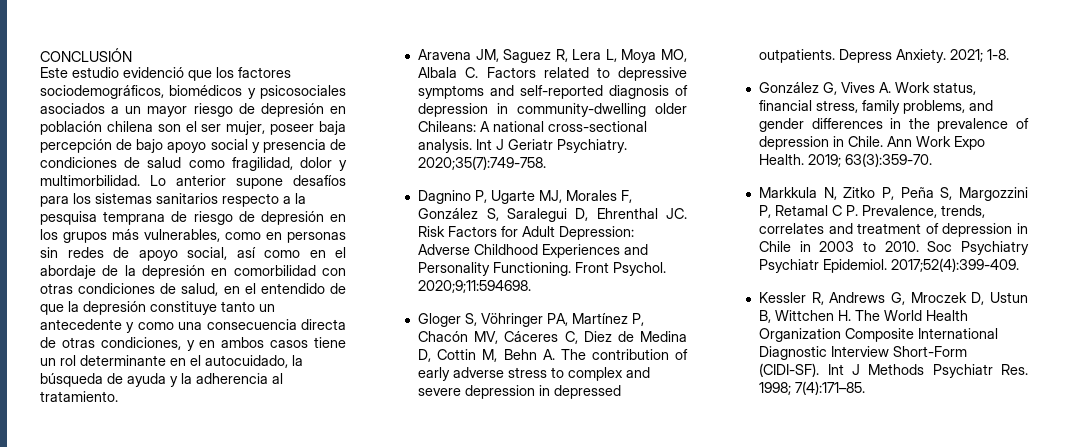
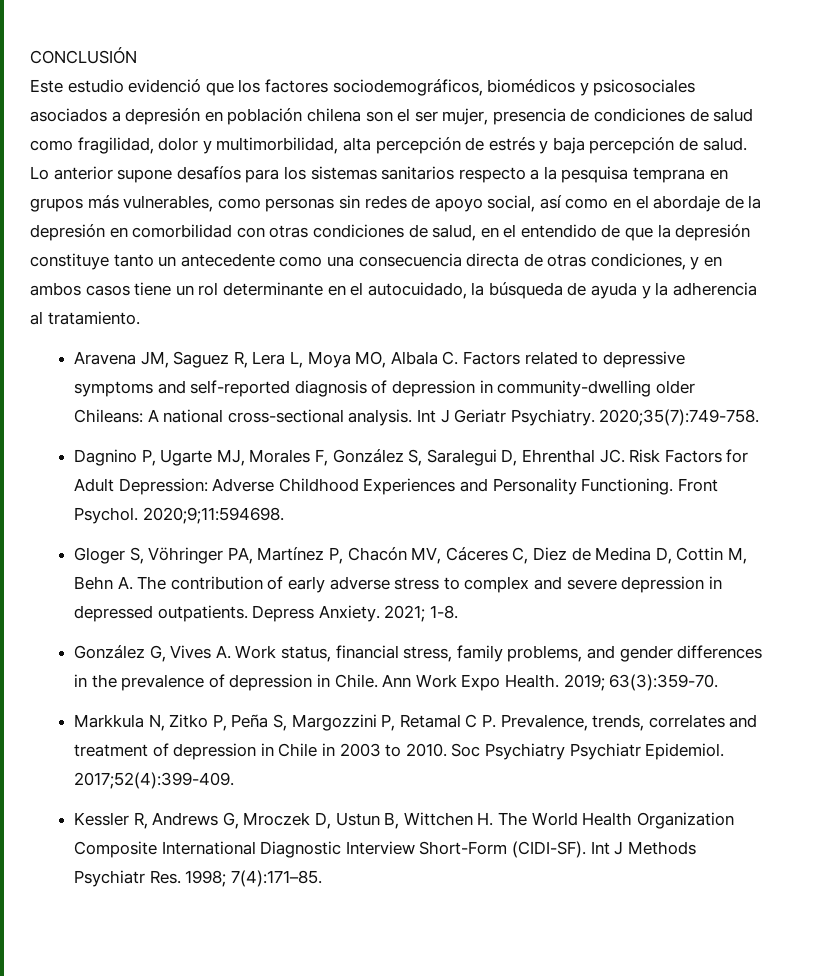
[125,103,255,117] un mayor riesgo de -> (121, 116) none
[270,121,346,135] [40,139,260,153] poseer baja percepción de bajo apoyo social y -> (489, 116) none
[40,175,140,186] multimorbilidad. -> [216,137,747,154] multimorbilidad, alta percepción de estrés y baja percepción de salud.
[171,211,346,225] [40,229,58,240] de riesgo de depresión en los -> [709,169,728,180] en
[266,232,282,240] en -> (261, 203) none
[126,322,135,333] y -> (275, 260) none

